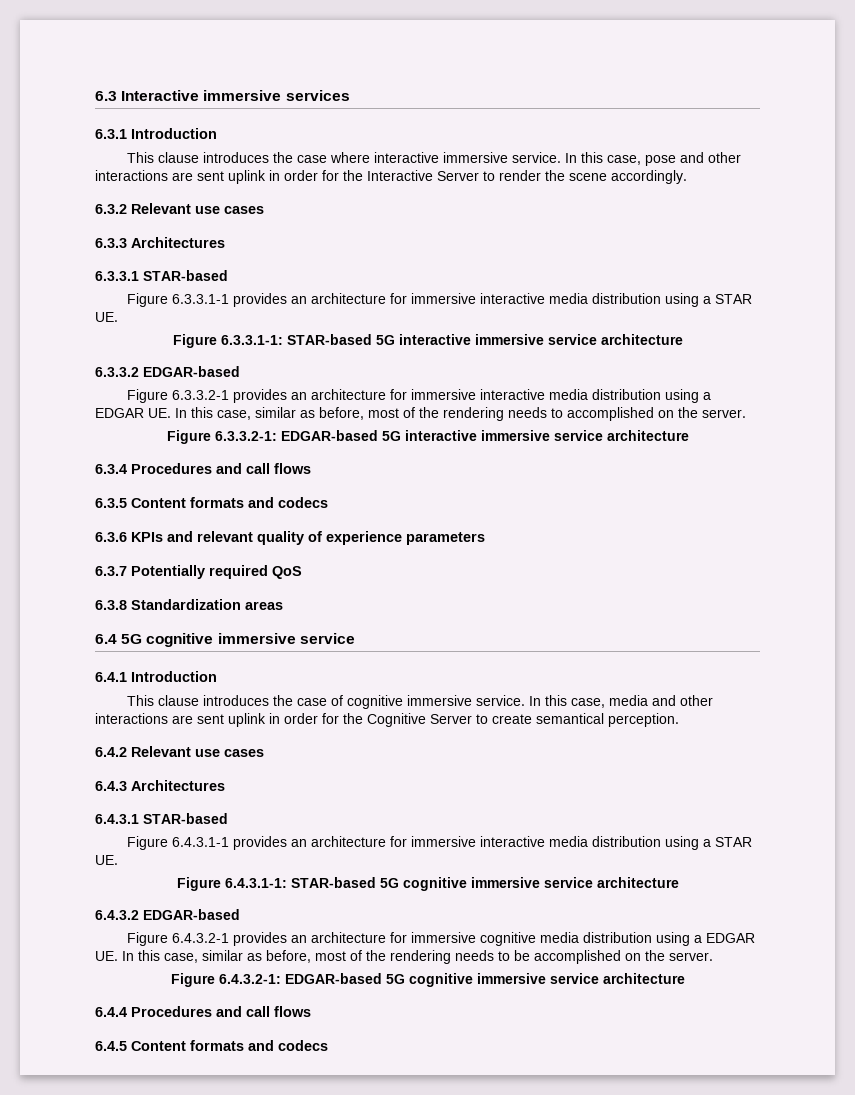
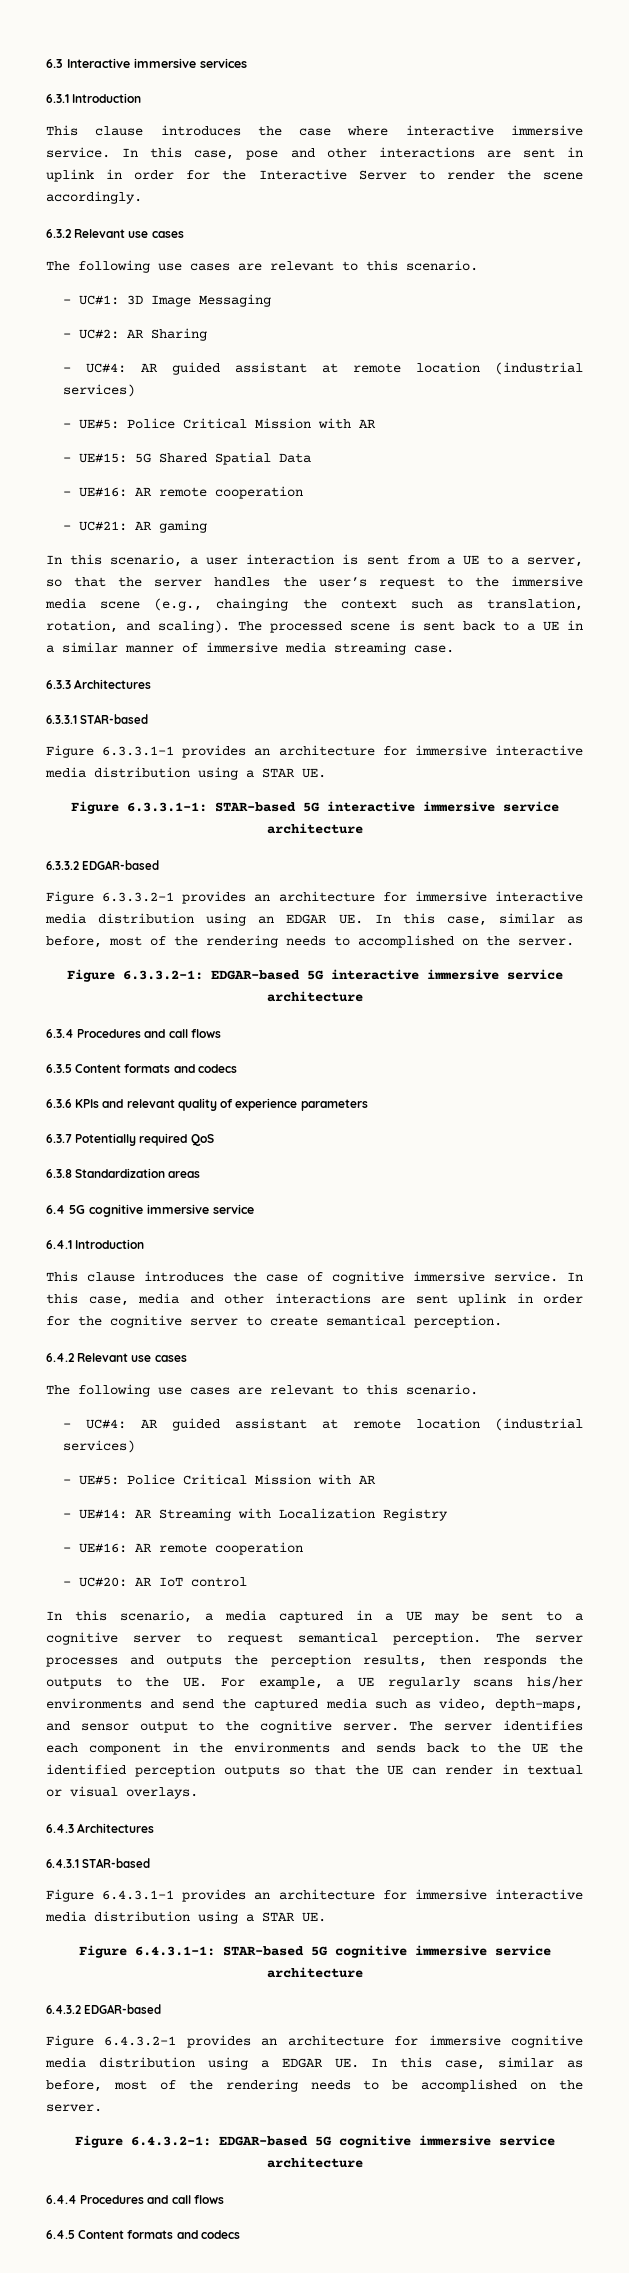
(224, 176) none -> [567,147,584,157] in
(264, 210) none -> [46,260,478,273] [62,294,271,307] [62,328,207,341] [62,362,583,375] [62,384,135,397] [62,418,376,429] [62,452,311,465] [62,486,303,499] [62,520,207,533] [46,554,584,567] [46,576,584,589] [45,598,583,611] [46,620,583,633] [46,642,454,655] // The following use cases are relevant to this scenario. // - UC#1: 3D Image Messaging // - UC#2: AR Sharing // - UC#4: AR guided assistant at remote location (industrial services) // - UE#5: Police Critical Mission with AR // - UE#15: 5G Shared Spatial Data // - UE#16: AR remote cooperation // - UC#21: AR gaming // In this scenario, a user interaction is sent from a UE to a server, so that the server handles the user’s request to the immersive media scene (e.g., chainging the context such as translation, rotation, and scaling). The processed scene is sent back to a UE in a similar manner of immersive media streaming case.
[703,392,712,400] a -> [258,916,275,924] an
[367,713,472,727] Cognitive Server -> [110,1315,238,1328] cognitive server
(264, 753) none -> [46,1384,478,1397] [62,1418,583,1431] [62,1440,135,1453] [62,1474,376,1485] [62,1508,448,1521] [62,1542,303,1555] [62,1577,247,1587] [46,1610,583,1623] [46,1632,583,1645] [46,1654,583,1667] [46,1676,583,1689] [46,1698,583,1711] [46,1720,583,1733] [46,1742,583,1755] [46,1764,583,1777] [46,1786,198,1799] // The following use cases are relevant to this scenario. // - UC#4: AR guided assistant at remote location (industrial services) // - UE#5: Police Critical Mission with AR // - UE#14: AR Streaming with Localization Registry // - UE#16: AR remote cooperation // - UC#20: AR IoT control // In this scenario, a media captured in a UE may be sent to a cognitive server to request semantical perception. The server processes and outputs the perception results, then responds the outputs to the UE. For example, a UE regularly scans his/her environments and send the captured media such as video, depth-maps, and sensor output to the cognitive server. The server identifies each component in the environments and sends back to the UE the identified perception outputs so that the UE can render in textual or visual overlays.

